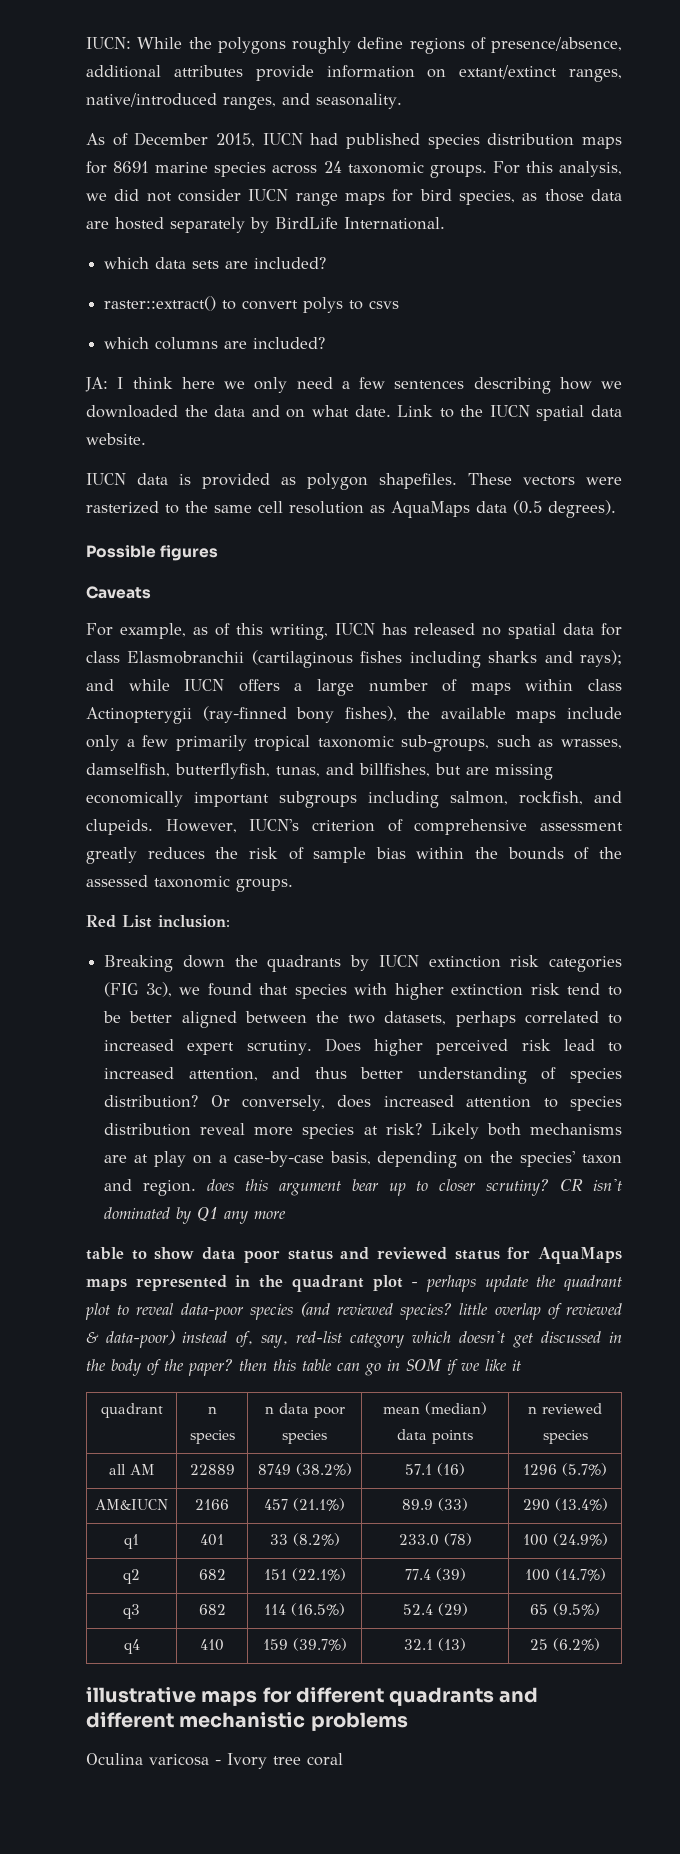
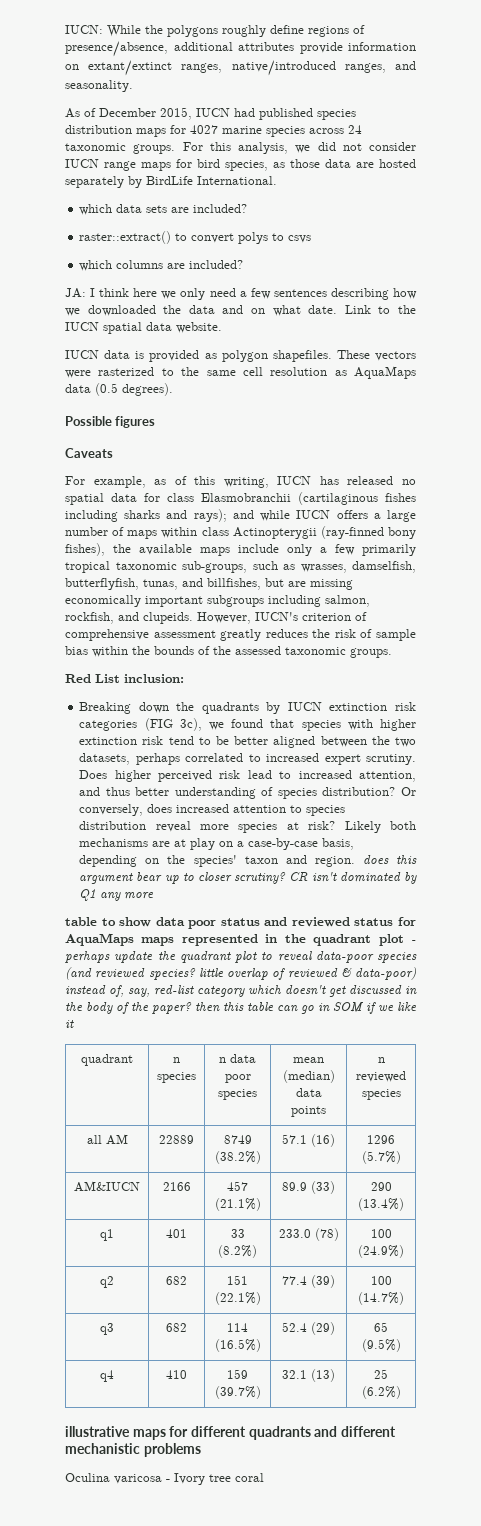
[113,161,150,173] 8691 -> [190,125,218,134] 4027

